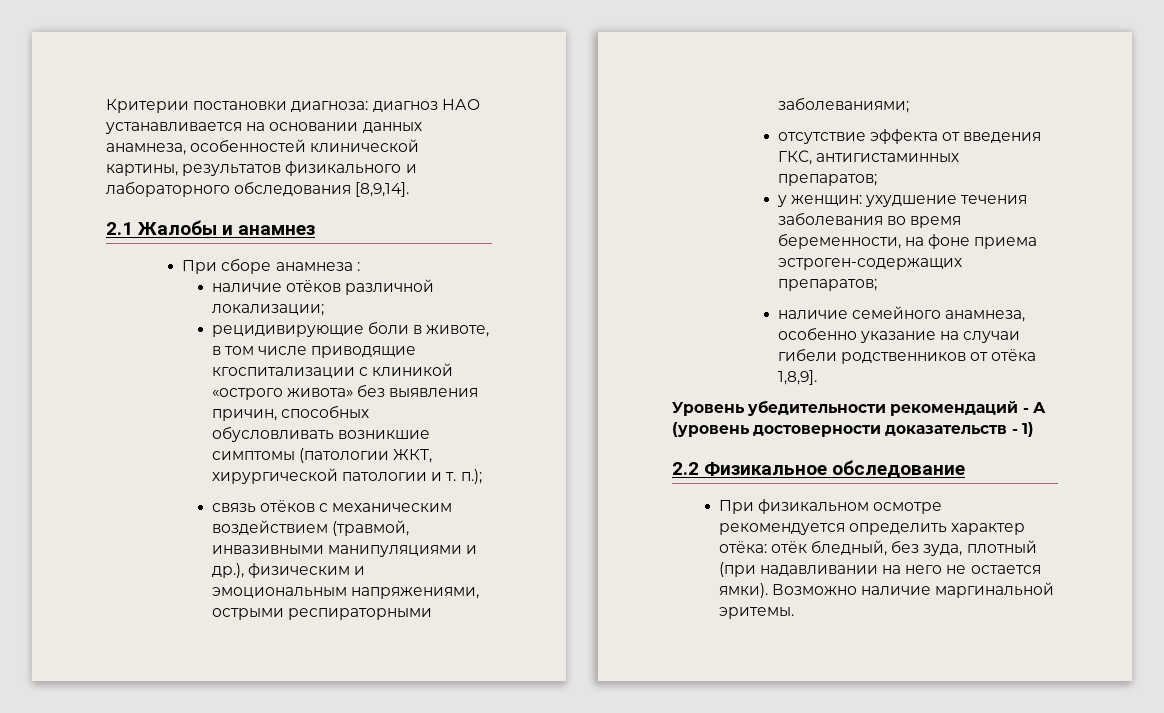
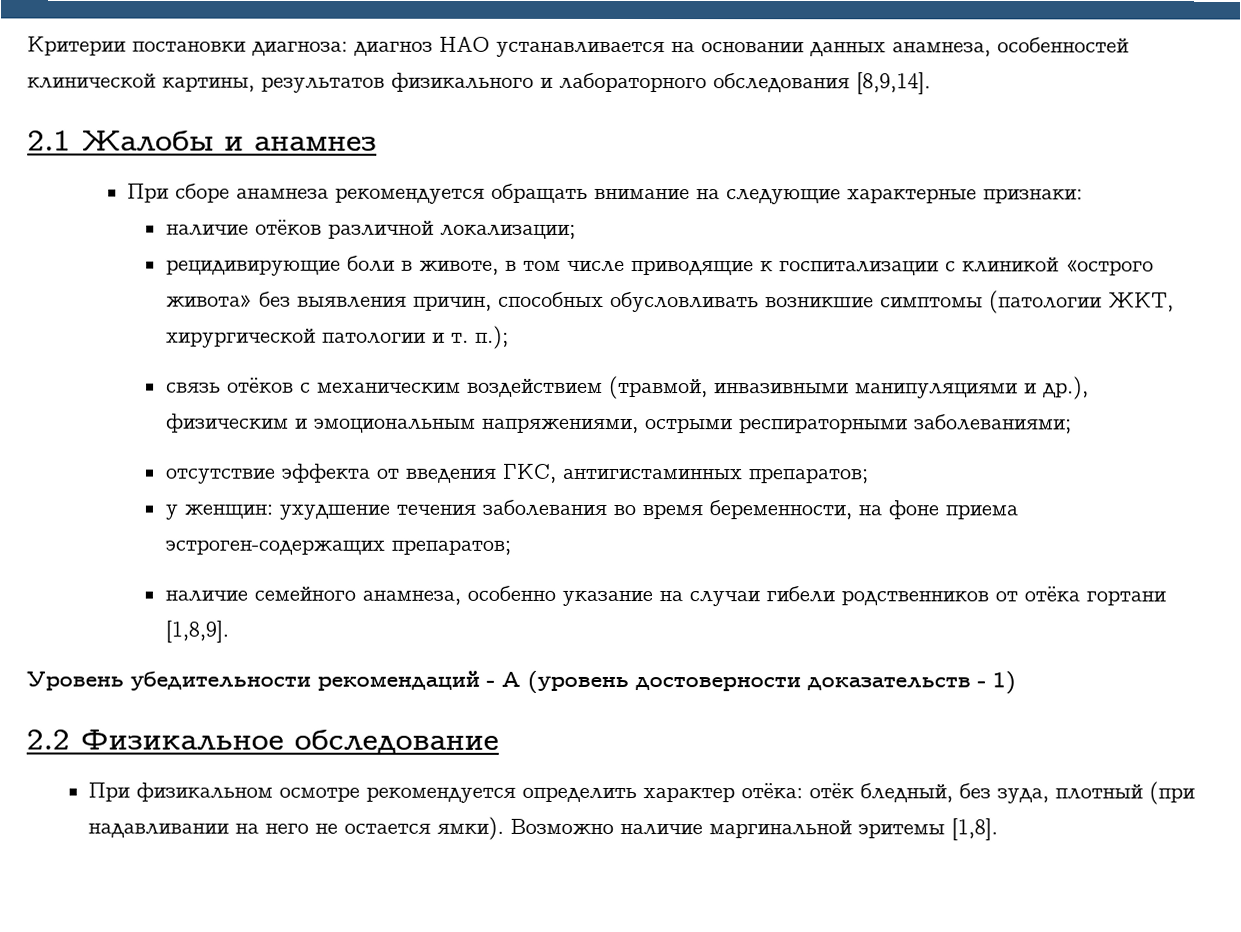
[356,262,360,271] : -> [335,183,1084,205] рекомендуется обращать внимание на следующие характерные признаки:
[211,367,355,378] кгоспитализации -> [759,261,939,276] к госпитализации
[777,370,817,385] 1,8,9]. -> [1085,590,1166,606] [164,620,229,643] гортани [1,8,9].
[718,607,794,619] эритемы. -> [858,818,999,841] эритемы [1,8].

